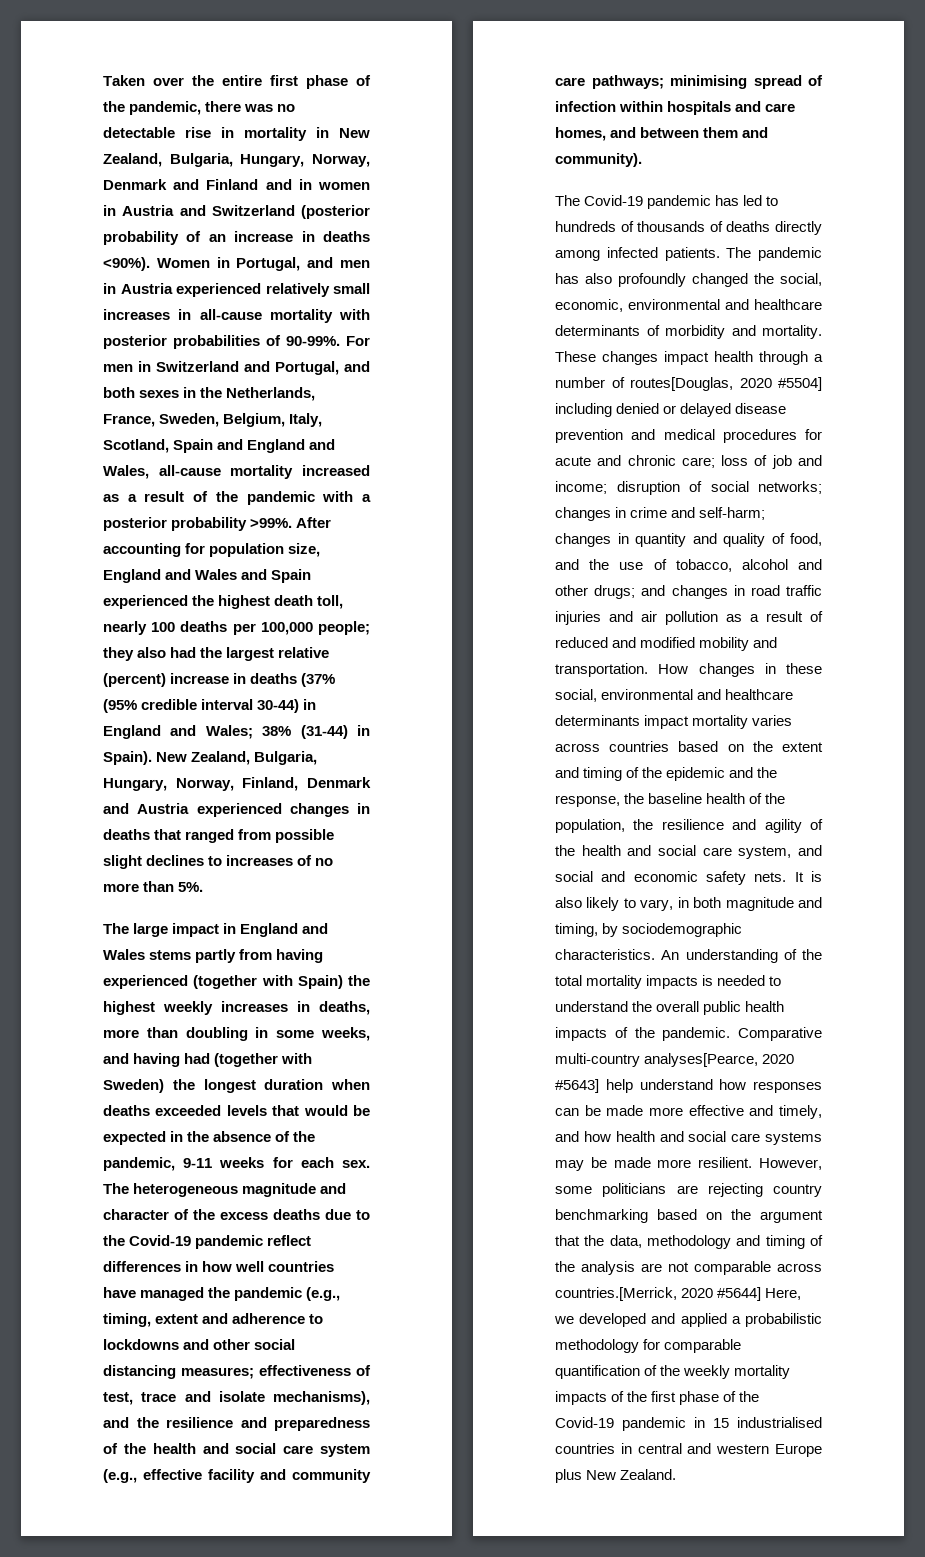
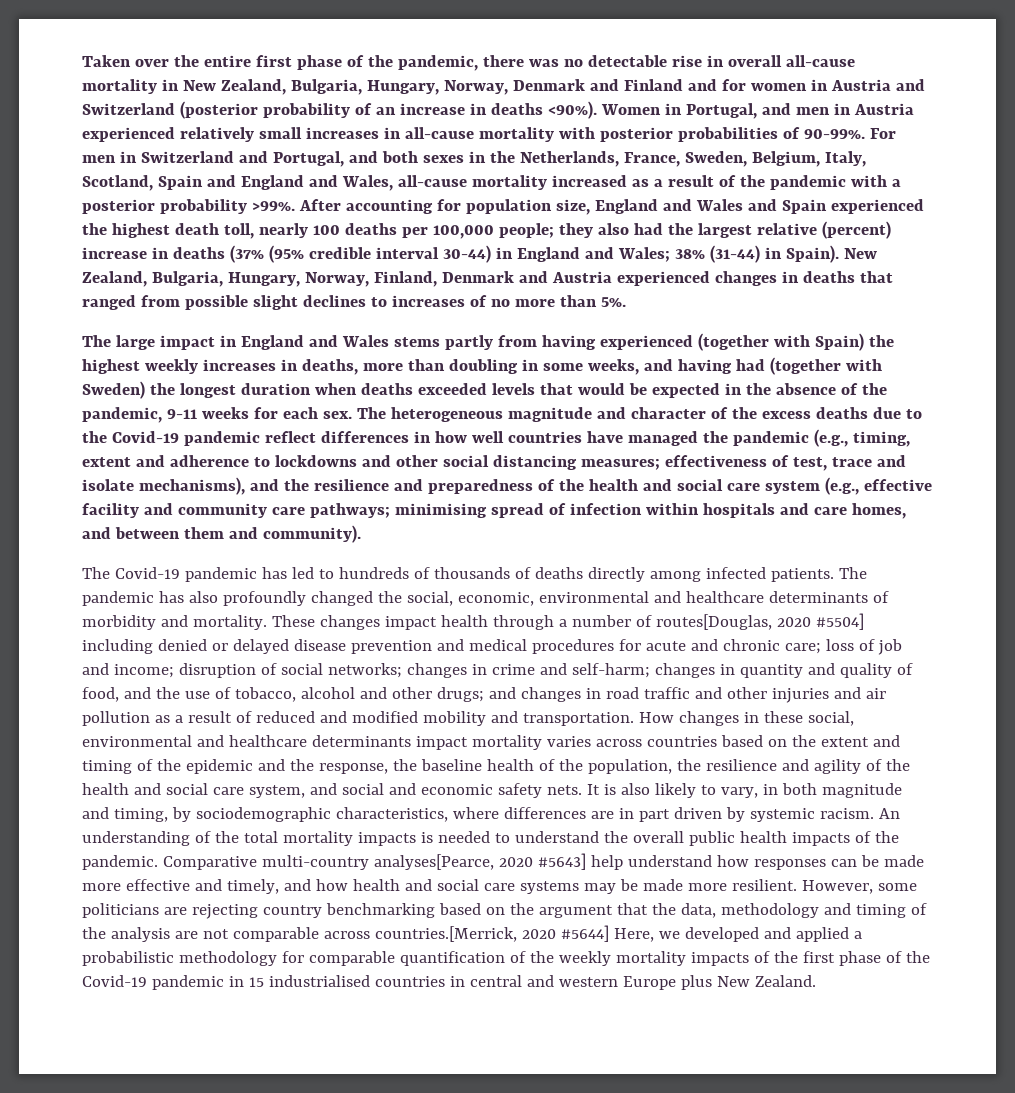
(234, 132) none -> [727,55,855,67] overall all-cause
[298,179,312,190] in -> [721,79,746,91] for
(822, 590) none -> [694,687,767,699] and other
[555,949,655,960] characteristics. -> [335,807,874,822] characteristics, where differences are in part driven by systemic racism.

